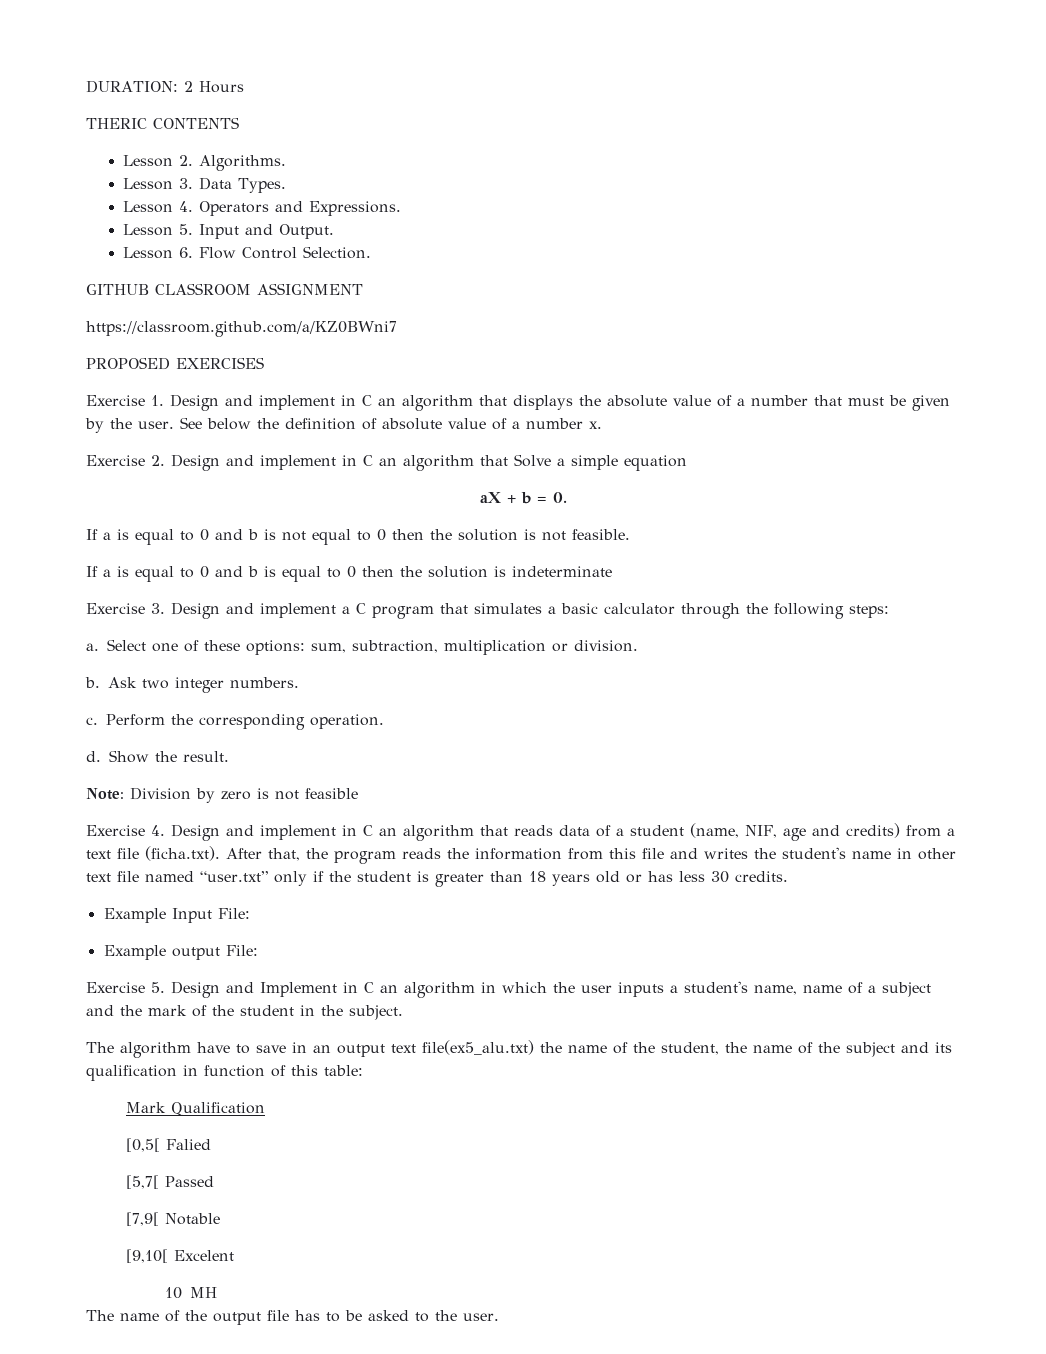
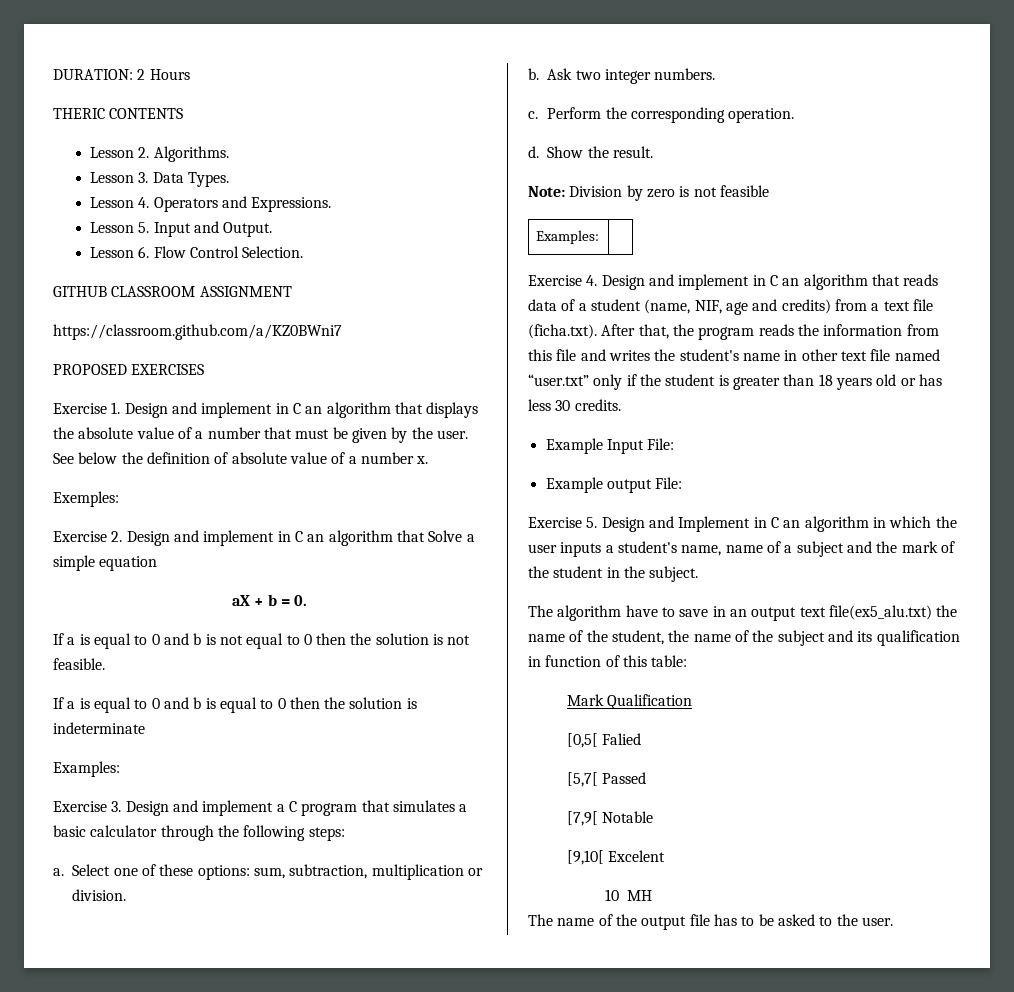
(602, 425) none -> [53,491,119,507] // Exemples:
(612, 571) none -> [53,761,120,777] // Examples:
(358, 793) none -> [536,230,600,244] // Examples: |

